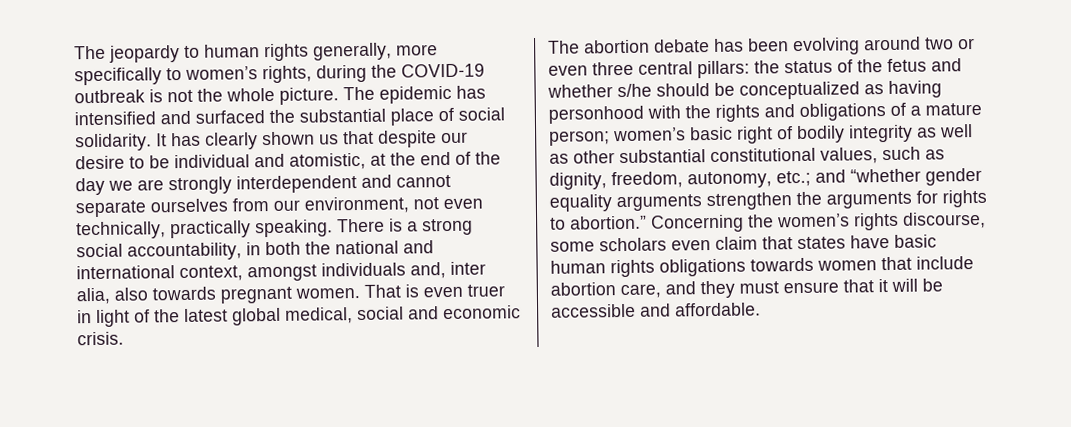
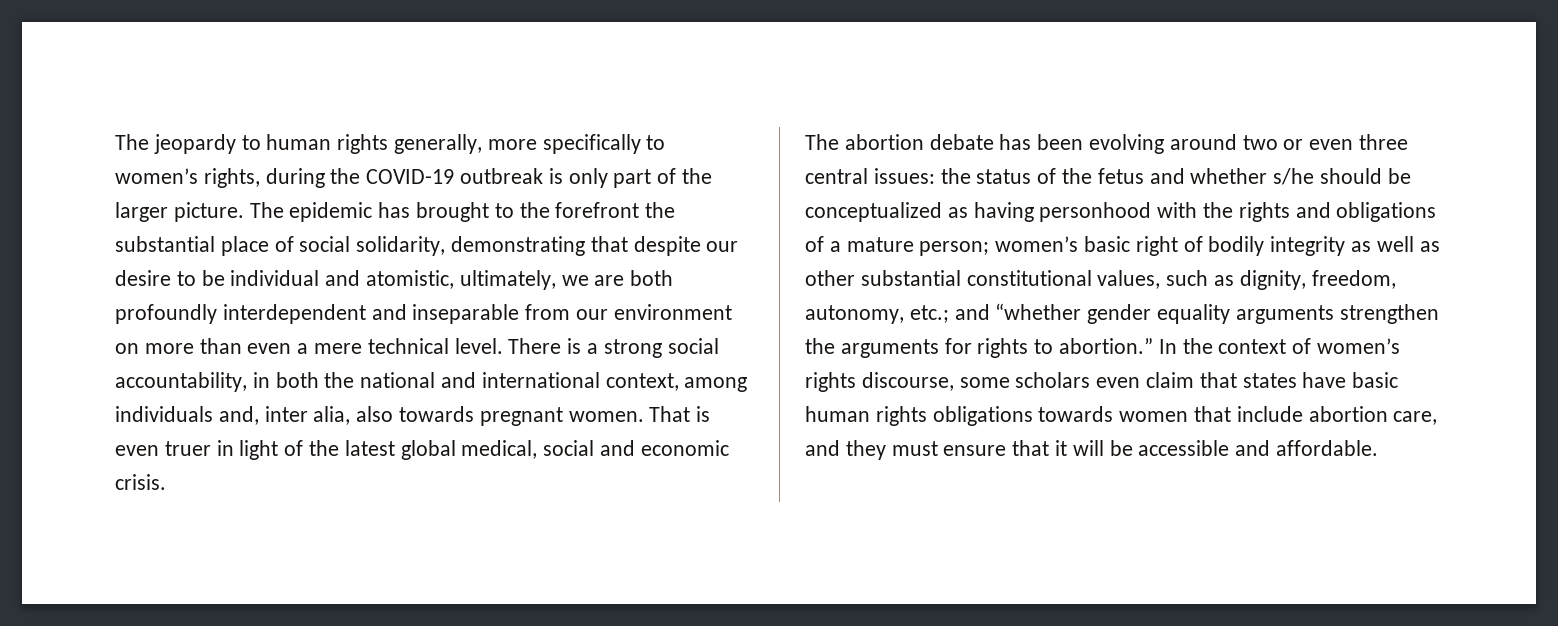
[167,85,486,105] [74,110,265,126] not the whole picture. The epidemic has intensified and surfaced -> [568,168,713,188] [115,202,640,222] only part of the larger picture. The epidemic has brought to the forefront
[75,131,339,152] solidarity. It has clearly shown us -> [356,236,586,256] solidarity, demonstrating
[370,151,501,166] [75,174,451,196] [75,196,483,218] [76,219,333,240] at the end of the day we are strongly interdependent and cannot separate ourselves from our environment, not even technically, practically speaking. -> [459,270,674,290] [115,304,732,324] [115,338,503,354] ultimately, we are both profoundly interdependent and inseparable from our environment on more than even a mere technical level.
[247,264,317,282] amongst -> [684,377,748,392] among
[697,60,750,79] pillars: -> [873,168,935,184] issues:
[651,214,774,233] Concerning the -> [1158,338,1312,354] In the context of

